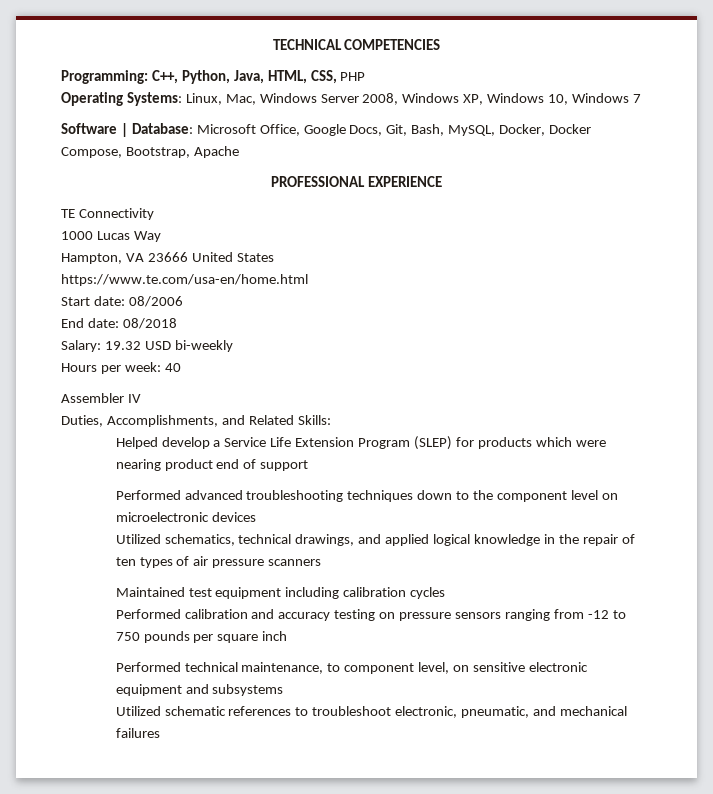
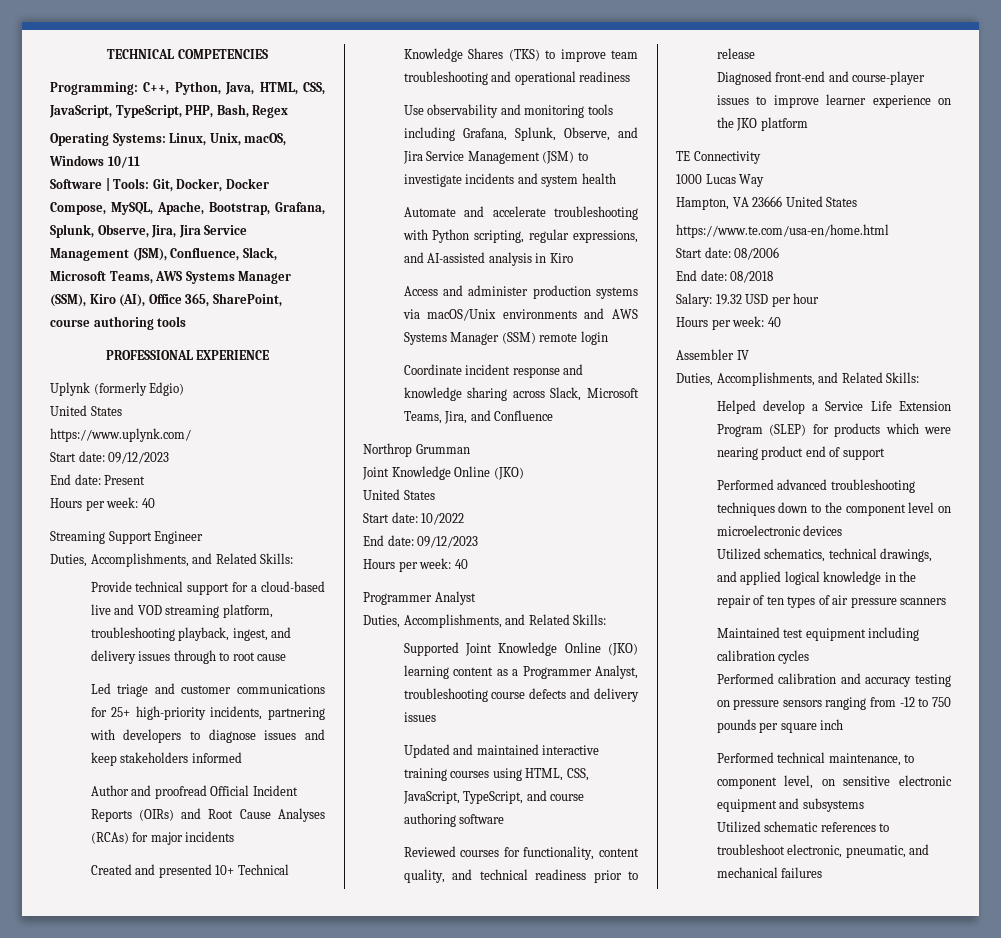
[340,72,366,81] [61,92,641,106] [61,123,592,137] [61,146,239,158] [271,176,442,187] PHP // Operating Systems: Linux, Mac, Windows Server 2008, Windows XP, Windows 10, Windows 7 // Software | Database: Microsoft Office, Google Docs, Git, Bash, MySQL, Docker, Docker Compose, Bootstrap, Apache // PROFESSIONAL EXPERIENCE -> [49,104,289,118] [50,133,287,146] [49,155,140,168] [50,178,269,192] [50,201,325,215] [50,224,248,238] [50,247,277,261] [50,271,292,284] [50,293,282,307] [50,316,187,330] [105,350,270,360] [50,382,185,396] [50,405,122,416] [50,428,191,442] [50,451,170,464] [50,474,146,485] [50,497,155,511] [50,531,204,544] [50,553,294,567] [90,581,326,595] [90,604,273,618] [90,627,292,641] [90,650,287,664] [90,683,325,697] [90,706,326,720] [89,729,325,743] [90,752,242,766] [90,785,298,799] [90,808,325,822] [90,831,235,845] [90,864,289,878] [403,48,638,62] [403,71,631,85] [403,104,613,118] [403,127,638,141] [402,151,588,164] [403,173,616,187] [403,206,638,220] [402,229,638,243] [403,252,573,266] [403,285,638,299] [402,308,638,321] [403,331,608,345] [403,364,584,378] [403,387,639,401] [403,410,554,424] [363,443,470,457] [362,466,524,480] [363,489,435,500] [363,512,465,525] [363,535,479,548] [363,558,468,572] [363,591,476,605] [363,614,607,628] [403,642,638,656] [403,665,638,679] [403,688,639,702] [403,712,436,722] [403,744,600,758] [403,768,589,781] [402,790,585,804] [403,813,505,827] [403,846,639,860] [403,869,638,883] [716,48,755,59] [716,71,926,85] [716,94,951,108] [716,117,808,131] JavaScript, TypeScript, PHP, Bash, Regex // Operating Systems: Linux, Unix, macOS, Windows 10/11 // Software | Tools: Git, Docker, Docker Compose, MySQL, Apache, Bootstrap, Grafana, Splunk, Observe, Jira, Jira Service Management (JSM), Confluence, Slack, Microsoft Teams, AWS Systems Manager (SSM), Kiro (AI), Office 365, SharePoint, course authoring tools // PROFESSIONAL EXPERIENCE // Uplynk (formerly Edgio) // United States // https://www.uplynk.com/ // Start date: 09/12/2023 // End date: Present // Hours per week: 40 // Streaming Support Engineer // Duties, Accomplishments, and Related Skills: // Provide technical support for a cloud-based live and VOD streaming platform, troubleshooting playback, ingest, and delivery issues through to root cause // Led triage and customer communications for 25+ high-priority incidents, partnering with developers to diagnose issues and keep stakeholders informed // Author and proofread Official Incident Reports (OIRs) and Root Cause Analyses (RCAs) for major incidents // Created and presented 10+ Technical Knowledge Shares (TKS) to improve team troubleshooting and operational readiness // Use observability and monitoring tools including Grafana, Splunk, Observe, and Jira Service Management (JSM) to investigate incidents and system health // Automate and accelerate troubleshooting with Python scripting, regular expressions, and AI-assisted analysis in Kiro // Access and administer production systems via macOS/Unix environments and AWS Systems Manager (SSM) remote login // Coordinate incident response and knowledge sharing across Slack, Microsoft Teams, Jira, and Confluence // Northrop Grumman // Joint Knowledge Online (JKO) // United States // Start date: 10/2022 // End date: 09/12/2023 // Hours per week: 40 // Programmer Analyst // Duties, Accomplishments, and Related Skills: // Supported Joint Knowledge Online (JKO) learning content as a Programmer Analyst, troubleshooting course defects and delivery issues // Updated and maintained interactive training courses using HTML, CSS, JavaScript, TypeScript, and course authoring software // Reviewed courses for functionality, content quality, and technical readiness prior to release // Diagnosed front-end and course-player issues to improve learner experience on the JKO platform
[174,340,233,352] bi-weekly -> [771,293,820,307] per hour

